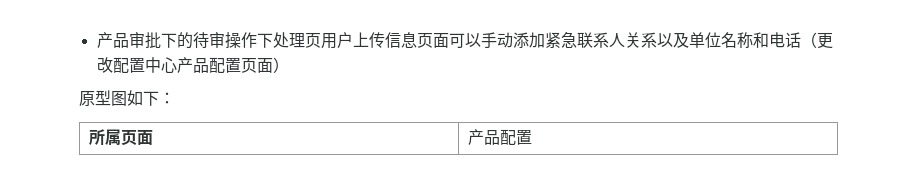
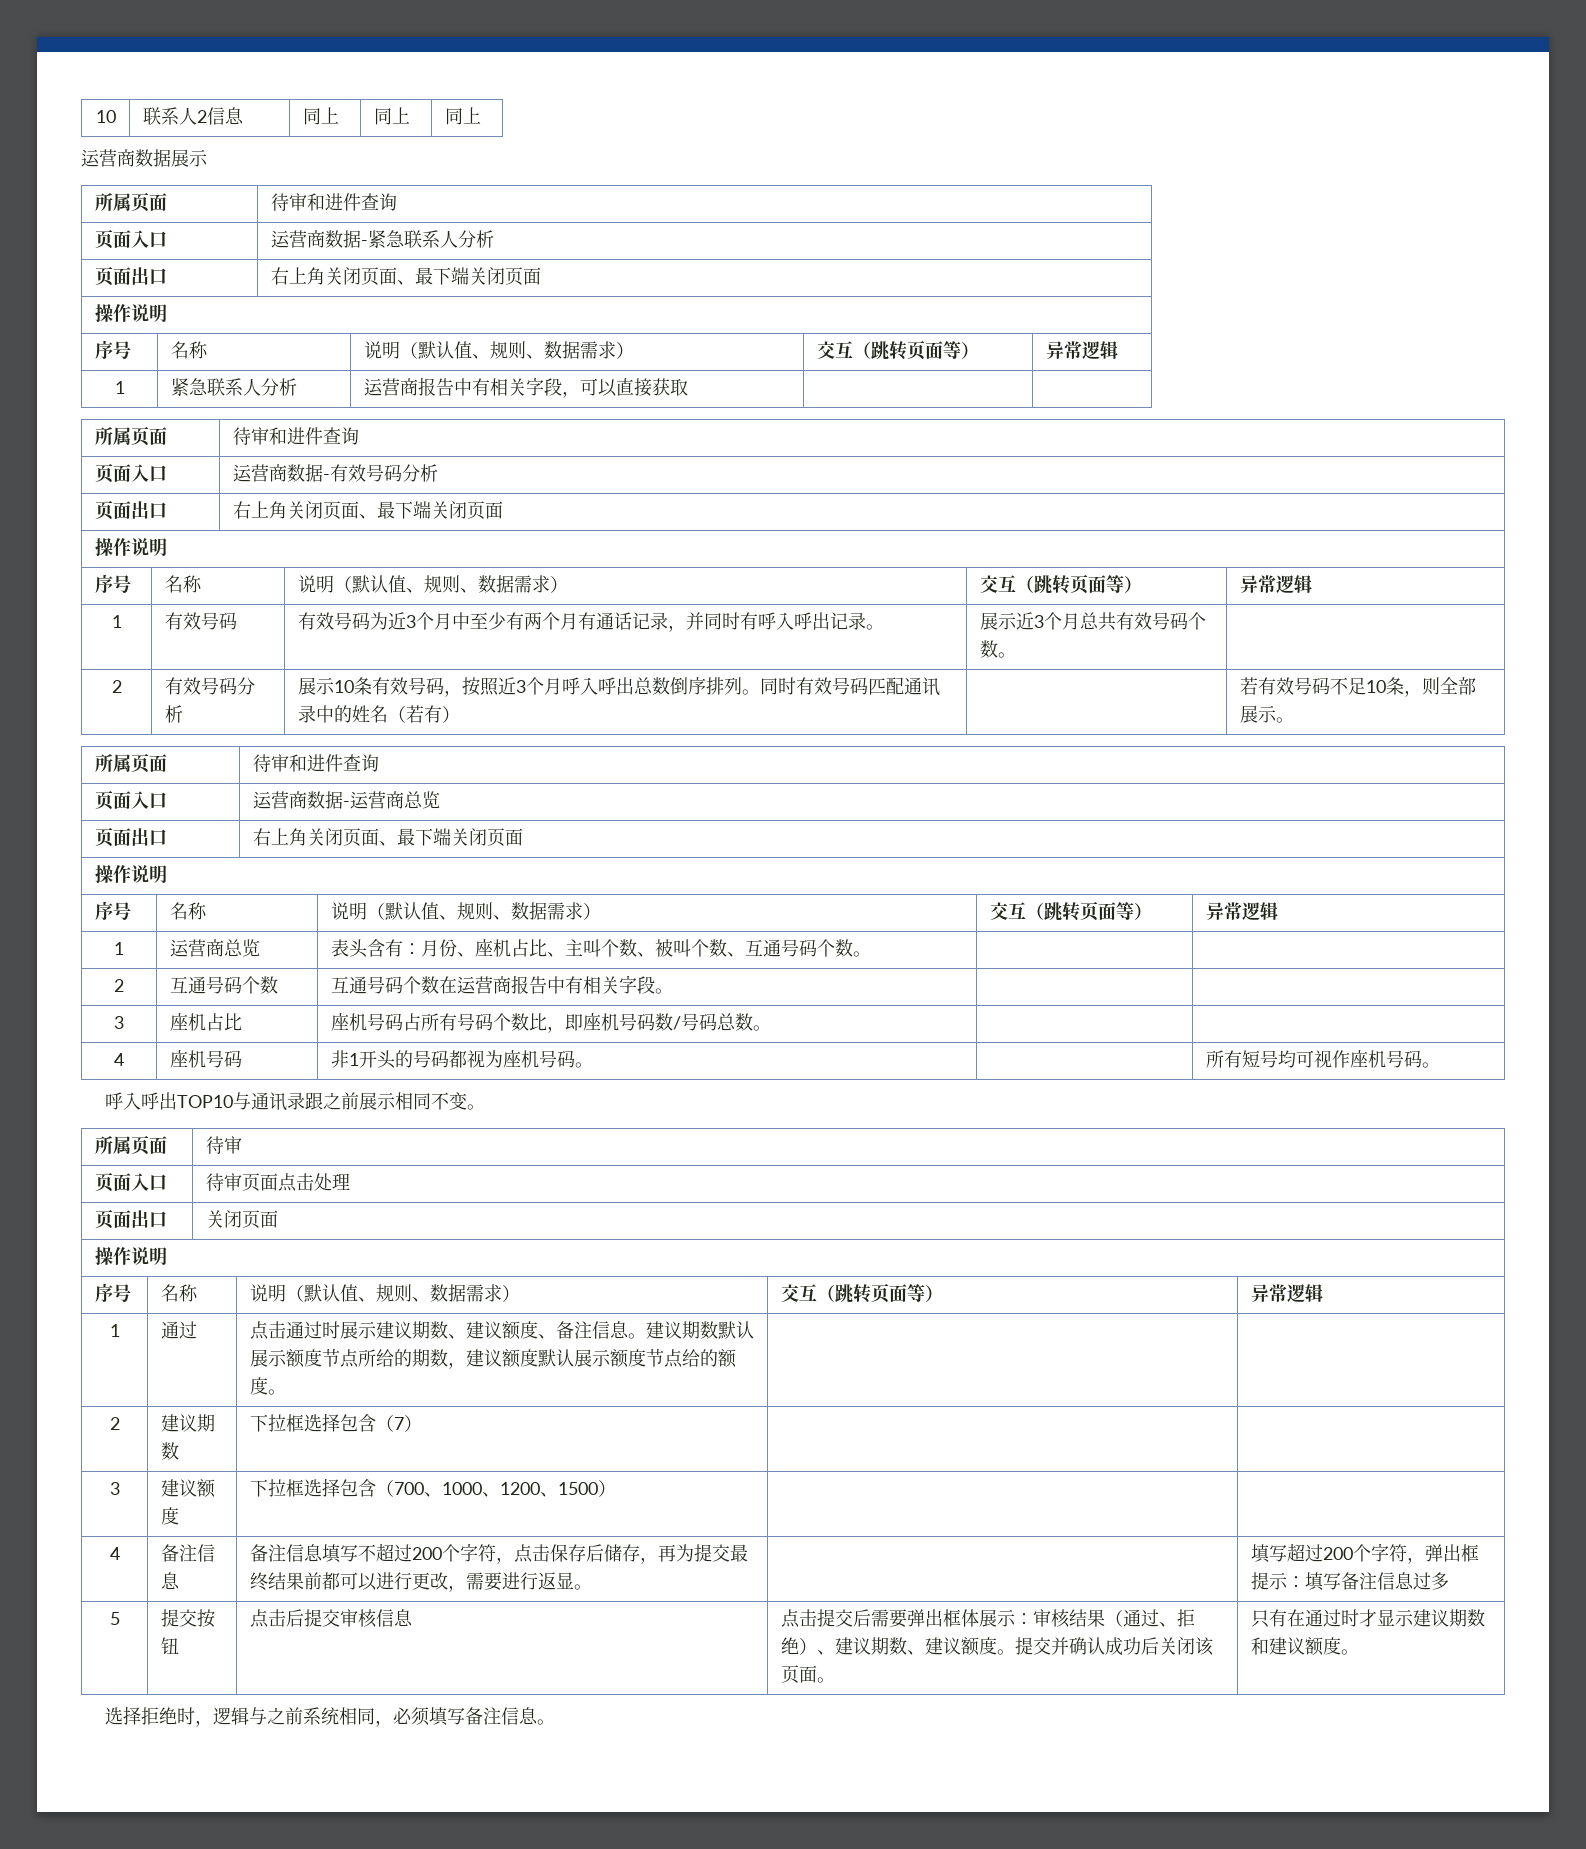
[96,31,833,49] [96,57,289,73] [79,90,175,106] [88,129,153,146] [467,129,532,145] 产品审批下的待审操作下处理页用户上传信息页面可以手动添加紧急联系人关系以及单位名称和电话（更改配置中心产品配置页面） // 原型图如下： // 所属页面 | 产品配置 -> [95,110,116,123] [142,107,244,125] [302,107,339,125] [373,107,410,125] [444,107,481,125] [81,149,208,167] [94,192,167,212] [270,193,397,211] [94,229,167,249] [270,230,494,248] [94,266,167,286] [270,267,541,286] [94,304,167,322] [94,340,131,359] [170,341,208,359] [363,341,634,359] [816,340,979,360] [1045,341,1118,359] [114,381,125,394] [170,378,297,396] [363,377,688,398] [94,426,167,446] [232,427,359,445] [94,463,167,483] [232,464,438,482] [94,500,167,520] [232,501,503,520] [94,538,167,556] [94,574,131,593] [164,575,202,593] [297,575,568,593] [979,574,1142,594] [1239,575,1312,593] [111,615,122,628] [164,612,237,630] [297,612,884,632] [979,612,1206,631] [979,640,1016,658] [111,680,122,693] [164,677,255,695] [164,705,183,723] [297,677,940,697] [297,705,460,723] [1239,677,1476,697] [1239,705,1294,723] [94,753,167,773] [252,754,379,772] [94,790,167,810] [252,791,440,809] [94,827,167,847] [252,828,523,847] [94,865,167,883] [94,901,131,920] [169,902,207,920] [330,902,601,920] [989,901,1152,921] [1205,902,1278,920] [114,942,124,955] [169,939,260,957] [330,939,871,958] [114,979,124,992] [169,976,278,994] [330,975,673,994] [114,1016,124,1029] [169,1013,242,1031] [330,1013,771,1033] [114,1053,124,1066] [169,1050,242,1068] [330,1050,593,1069] [1205,1050,1440,1068] [104,1092,485,1111] [94,1135,167,1155] [205,1136,242,1154] [94,1172,167,1192] [205,1173,350,1192] [94,1209,167,1229] [205,1210,278,1229] [94,1247,167,1265] [94,1283,131,1302] [160,1284,198,1302] [249,1284,520,1302] [780,1283,943,1303] [1250,1284,1323,1302] [109,1324,120,1337] [160,1321,197,1339] [249,1321,754,1340] [249,1349,737,1369] [249,1377,286,1395] [109,1417,120,1430] [160,1414,215,1432] [160,1442,179,1460] [249,1413,422,1432] [109,1482,120,1495] [160,1479,216,1498] [160,1507,179,1525] [249,1478,616,1497] [109,1547,120,1560] [160,1544,215,1562] [160,1572,180,1590] [249,1543,748,1564] [249,1572,592,1592] [1250,1543,1479,1564] [1250,1572,1449,1591] [109,1612,120,1625] [160,1609,215,1628] [160,1637,179,1655] [249,1609,413,1628] [780,1609,1195,1628] [780,1637,1214,1656] [780,1665,835,1684] [1250,1609,1485,1628] [1250,1637,1359,1656] [104,1706,555,1727] 10 | 联系人2信息 | 同上 | 同上 | 同上 // 运营商数据展示 // 所属页面 | 待审和进件查询 // 页面入口 | 运营商数据-紧急联系人分析 // 页面出口 | 右上角关闭页面、最下端关闭页面 // 操作说明 // 序号 | 名称 | 说明（默认值、规则、数据需求） | 交互（跳转页面等） | 异常逻辑 // 1 | 紧急联系人分析 | 运营商报告中有相关字段，可以直接获取 | | // 所属页面 | 待审和进件查询 // 页面入口 | 运营商数据-有效号码分析 // 页面出口 | 右上角关闭页面、最下端关闭页面 // 操作说明 // 序号 | 名称 | 说明（默认值、规则、数据需求） | 交互（跳转页面等） | 异常逻辑 // 1 | 有效号码 | 有效号码为近3个月中至少有两个月有通话记录，并同时有呼入呼出记录。 | 展示近3个月总共有效号码个数。 | // 2 | 有效号码分析 | 展示10条有效号码，按照近3个月呼入呼出总数倒序排列。同时有效号码匹配通讯录中的姓名（若有） | | 若有效号码不足10条，则全部展示。 // 所属页面 | 待审和进件查询 // 页面入口 | 运营商数据-运营商总览 // 页面出口 | 右上角关闭页面、最下端关闭页面 // 操作说明 // 序号 | 名称 | 说明（默认值、规则、数据需求） | 交互（跳转页面等） | 异常逻辑 // 1 | 运营商总览 | 表头含有：月份、座机占比、主叫个数、被叫个数、互通号码个数。 | | // 2 | 互通号码个数 | 互通号码个数在运营商报告中有相关字段。 | | // 3 | 座机占比 | 座机号码占所有号码个数比，即座机号码数/号码总数。 | | // 4 | 座机号码 | 非1开头的号码都视为座机号码。 | | 所有短号均可视作座机号码。 // 呼入呼出TOP10与通讯录跟之前展示相同不变。 // 所属页面 | 待审 // 页面入口 | 待审页面点击处理 // 页面出口 | 关闭页面 // 操作说明 // 序号 | 名称 | 说明（默认值、规则、数据需求） | 交互（跳转页面等） | 异常逻辑 // 1 | 通过 | 点击通过时展示建议期数、建议额度、备注信息。建议期数默认展示额度节点所给的期数，建议额度默认展示额度节点给的额度。 | | // 2 | 建议期数 | 下拉框选择包含（7） | | // 3 | 建议额度 | 下拉框选择包含（700、1000、1200、1500） | | // 4 | 备注信息 | 备注信息填写不超过200个字符，点击保存后储存，再为提交最终结果前都可以进行更改，需要进行返显。 | | 填写超过200个字符，弹出框提示：填写备注信息过多 // 5 | 提交按钮 | 点击后提交审核信息 | 点击提交后需要弹出框体展示：审核结果（通过、拒绝）、建议期数、建议额度。提交并确认成功后关闭该页面。 | 只有在通过时才显示建议期数和建议额度。 // 选择拒绝时，逻辑与之前系统相同，必须填写备注信息。

